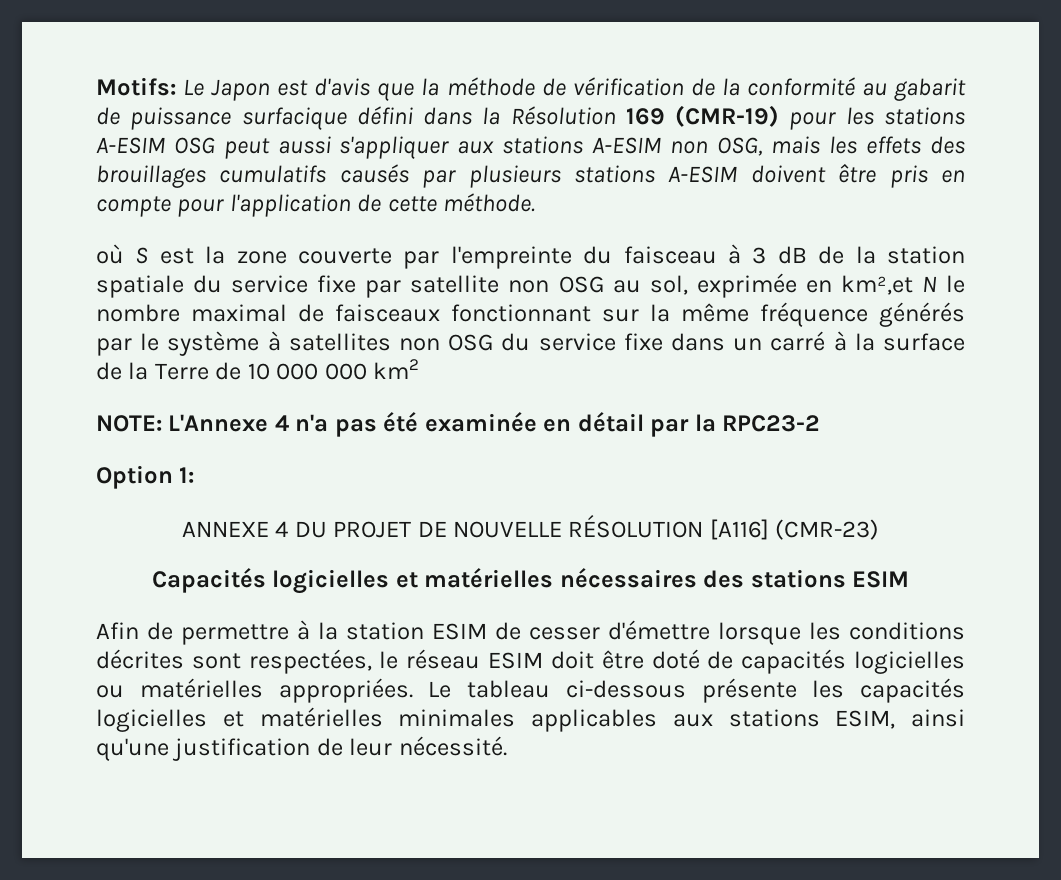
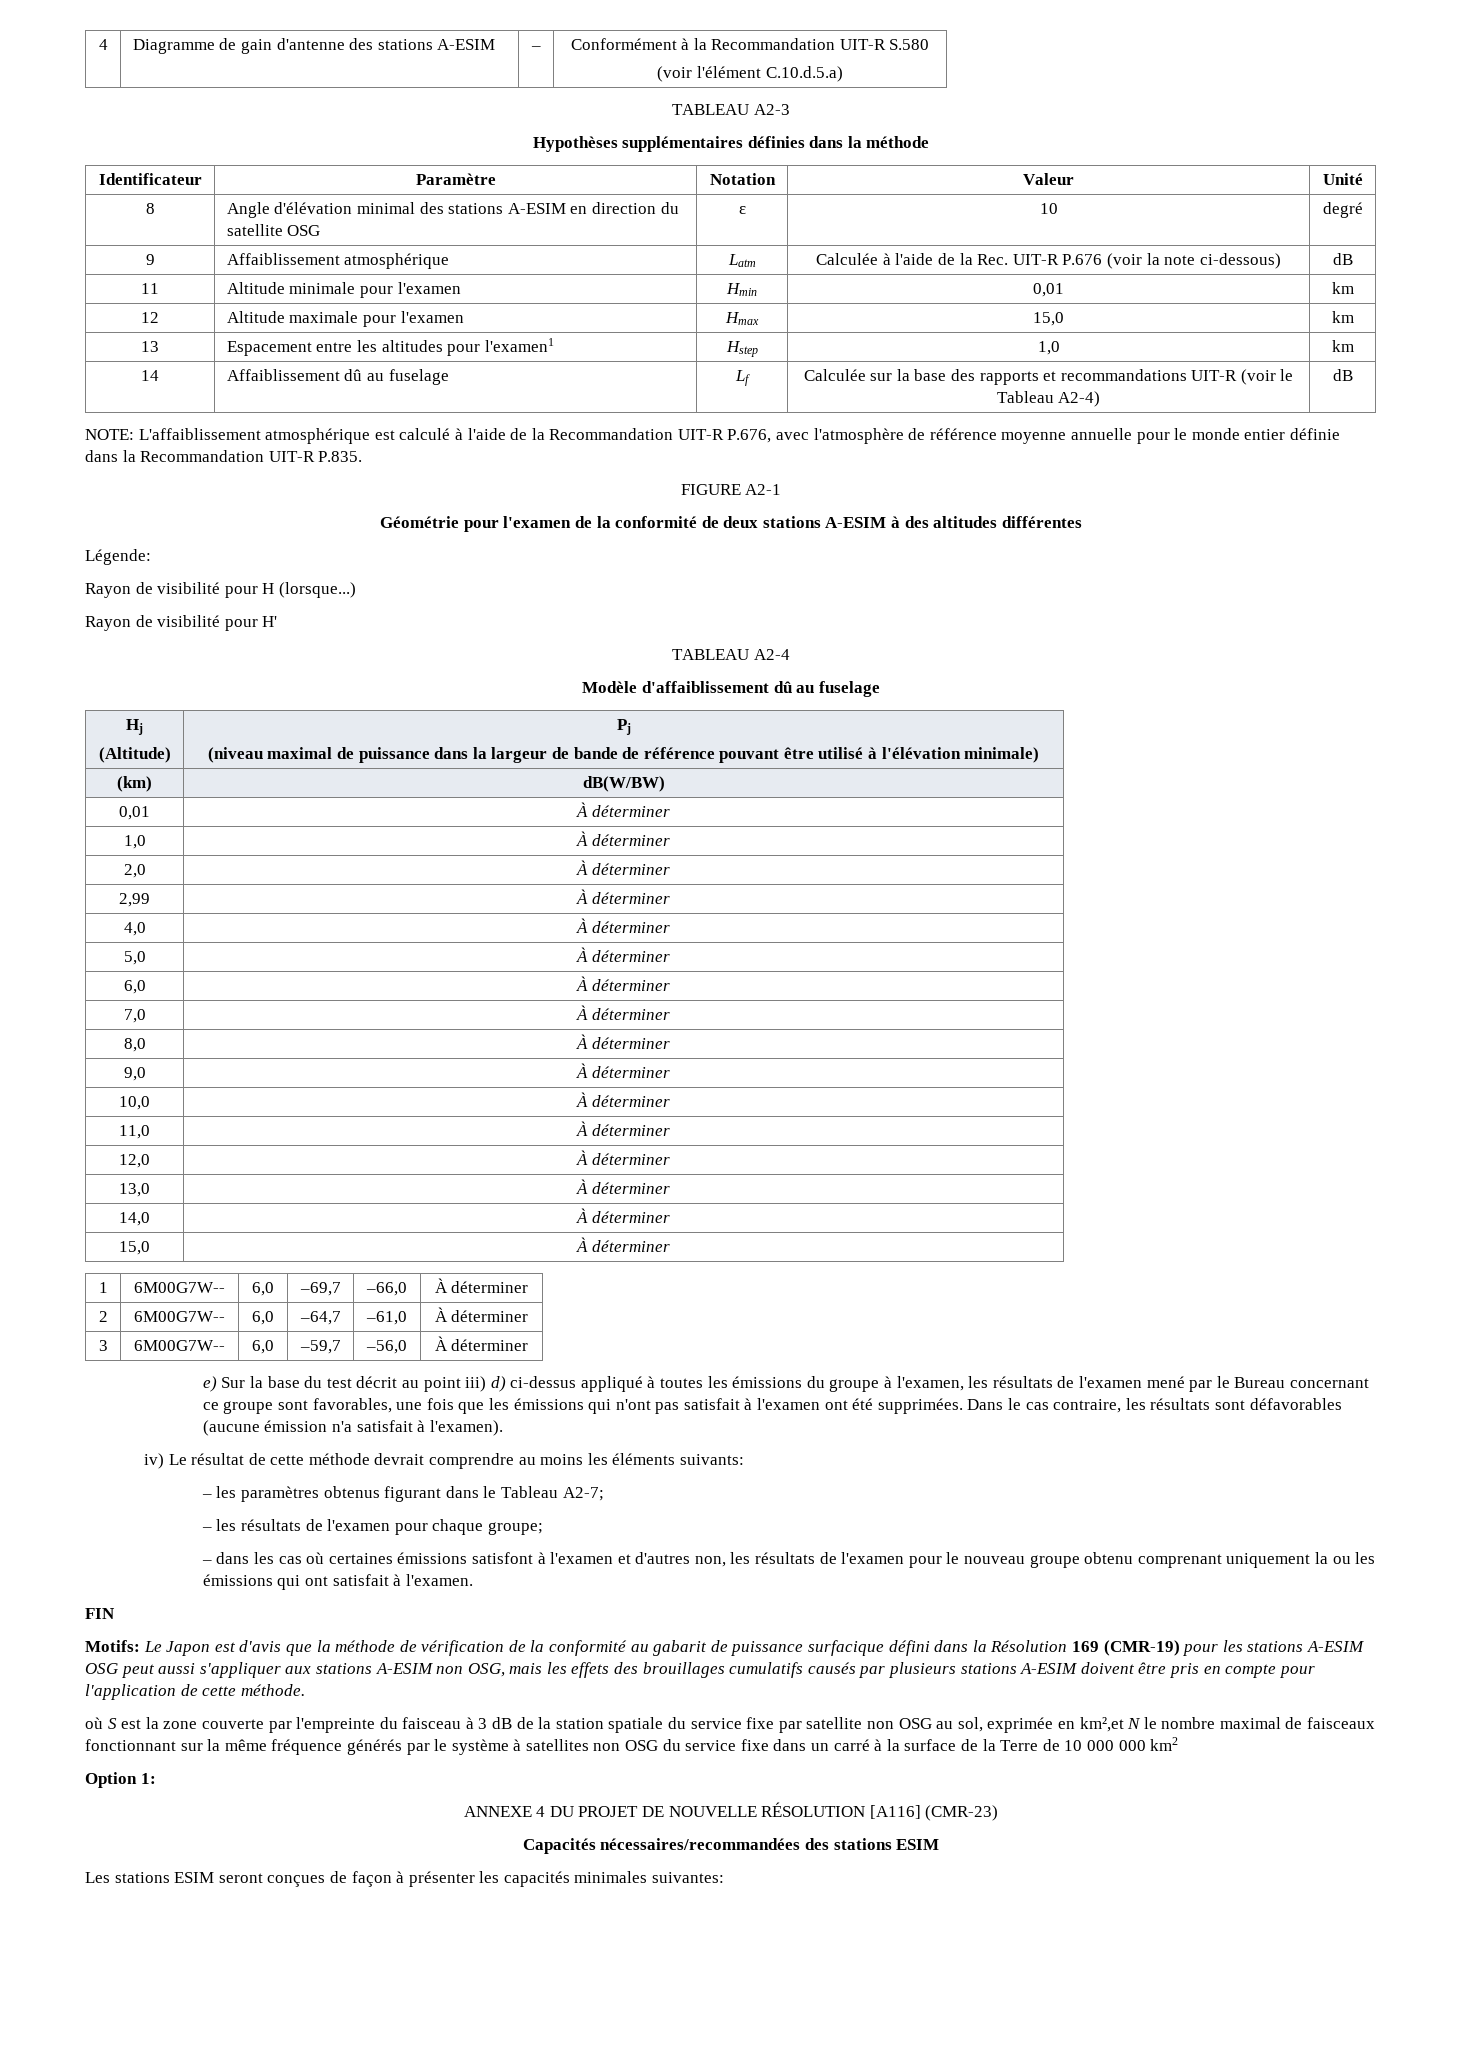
(96, 86) none -> [98,39,108,50] [132,38,496,54] [530,46,541,50] [570,38,930,50] [657,66,843,82] [672,104,790,115] [532,136,930,152] [98,173,202,185] [415,173,496,185] [709,173,776,185] [1023,173,1074,185] [1322,173,1363,185] [145,203,155,214] [226,202,679,218] [226,224,321,236] [738,206,746,214] [1039,203,1058,214] [1322,202,1363,218] [145,254,155,265] [226,253,450,269] [727,254,756,267] [816,253,1281,269] [1332,253,1353,265] [141,283,159,294] [226,282,461,298] [726,283,757,296] [1033,283,1064,297] [1331,282,1354,294] [141,312,159,323] [226,311,464,327] [725,312,759,325] [1033,312,1064,326] [1331,311,1354,323] [141,341,159,352] [226,338,554,356] [725,341,758,357] [1037,341,1060,355] [1331,340,1354,352] [141,370,159,381] [226,369,449,385] [735,370,750,386] [803,369,1294,385] [996,391,1101,407] [1332,369,1353,381] [85,428,1340,444] [85,450,363,462] [680,484,782,495] [380,516,1082,532] [85,549,151,565] [85,582,356,598] [85,615,278,631] [672,649,790,660] [582,681,880,697] [126,719,143,735] [98,747,171,763] [616,719,631,735] [207,747,1040,763] [117,776,152,792] [582,776,665,792] [119,806,150,820] [576,802,670,817] [123,835,146,849] [576,831,670,846] [123,864,146,878] [576,860,670,875] [119,893,150,907] [576,889,670,904] [123,922,146,936] [576,918,670,933] [123,951,146,965] [576,947,670,962] [123,980,146,994] [576,976,670,991] [123,1009,146,1023] [576,1005,670,1020] [123,1038,146,1052] [576,1034,670,1049] [123,1067,146,1081] [576,1063,670,1078] [119,1096,150,1110] [576,1092,670,1107] [119,1125,150,1139] [576,1121,670,1136] [119,1154,150,1168] [576,1150,670,1165] [119,1183,150,1197] [576,1179,670,1194] [119,1212,150,1226] [576,1208,670,1223] [119,1241,150,1255] [576,1237,670,1252] [98,1282,108,1293] [134,1282,225,1293] [252,1282,274,1296] [299,1282,341,1296] [366,1282,407,1296] [434,1278,529,1293] [98,1311,108,1322] [134,1311,225,1322] [252,1311,274,1325] [299,1311,341,1325] [366,1311,407,1325] [434,1307,529,1322] [98,1340,108,1351] [134,1340,225,1351] [252,1340,274,1354] [299,1340,341,1354] [366,1340,407,1354] [434,1336,529,1351] [202,1376,1369,1392] [202,1398,1342,1414] [202,1420,503,1436] [143,1453,744,1469] [201,1486,604,1502] [201,1519,543,1535] [201,1552,1376,1568] [202,1574,473,1590] [85,1608,115,1619] 4 | Diagramme de gain d'antenne des stations A-ESIM | – | Conformément à la Recommandation UIT-R S.580 // (voir l'élément C.10.d.5.a) // TABLEAU A2-3 // Hypothèses supplémentaires définies dans la méthode // Identificateur | Paramètre | Notation | Valeur | Unité // 8 | Angle d'élévation minimal des stations A-ESIM en direction du satellite OSG | ε | 10 | degré // 9 | Affaiblissement atmosphérique | Latm | Calculée à l'aide de la Rec. UIT-R P.676 (voir la note ci-dessous) | dB // 11 | Altitude minimale pour l'examen | Hmin | 0,01 | km // 12 | Altitude maximale pour l'examen | Hmax | 15,0 | km // 13 | Espacement entre les altitudes pour l'examen1 | Hstep | 1,0 | km // 14 | Affaiblissement dû au fuselage | Lf | Calculée sur la base des rapports et recommandations UIT-R (voir le Tableau A2-4) | dB // NOTE: L'affaiblissement atmosphérique est calculé à l'aide de la Recommandation UIT-R P.676, avec l'atmosphère de référence moyenne annuelle pour le monde entier définie dans la Recommandation UIT-R P.835. // FIGURE A2-1 // Géométrie pour l'examen de la conformité de deux stations A-ESIM à des altitudes différentes // Légende: // Rayon de visibilité pour H (lorsque...) // Rayon de visibilité pour H' // TABLEAU A2-4 // Modèle d'affaiblissement dû au fuselage // Hj // (Altitude) | Pj // (niveau maximal de puissance dans la largeur de bande de référence pouvant être utilisé à l'élévation minimale) // (km) | dB(W/BW) // 0,01 | À déterminer // 1,0 | À déterminer // 2,0 | À déterminer // 2,99 | À déterminer // 4,0 | À déterminer // 5,0 | À déterminer // 6,0 | À déterminer // 7,0 | À déterminer // 8,0 | À déterminer // 9,0 | À déterminer // 10,0 | À déterminer // 11,0 | À déterminer // 12,0 | À déterminer // 13,0 | À déterminer // 14,0 | À déterminer // 15,0 | À déterminer // 1 | 6M00G7W-- | 6,0 | –69,7 | –66,0 | À déterminer // 2 | 6M00G7W-- | 6,0 | –64,7 | –61,0 | À déterminer // 3 | 6M00G7W-- | 6,0 | –59,7 | –56,0 | À déterminer // e) Sur la base du test décrit au point iii) d) ci-dessus appliqué à toutes les émissions du groupe à l'examen, les résultats de l'examen mené par le Bureau concernant ce groupe sont favorables, une fois que les émissions qui n'ont pas satisfait à l'examen ont été supprimées. Dans le cas contraire, les résultats sont défavorables (aucune émission n'a satisfait à l'examen). // iv) Le résultat de cette méthode devrait comprendre au moins les éléments suivants: // – les paramètres obtenus figurant dans le Tableau A2-7; // – les résultats de l'examen pour chaque groupe; // – dans les cas où certaines émissions satisfont à l'examen et d'autres non, les résultats de l'examen pour le nouveau groupe obtenu comprenant uniquement la ou les émissions qui ont satisfait à l'examen. // FIN //
[96,412,821,437] // NOTE: L'Annexe 4 n'a pas été examinée en détail par la RPC23-2 -> (1179, 1744) none
[272,568,697,594] logicielles et matérielles nécessaires -> [600,1838,801,1850] nécessaires/recommandées
[96,620,965,645] [96,649,966,674] [96,678,965,703] [96,707,965,732] [96,736,507,761] Afin de permettre à la station ESIM de cesser d'émettre lorsque les conditions décrites sont respectées, le réseau ESIM doit être doté de capacités logicielles ou matérielles appropriées. Le tableau ci-dessous présente les capacités logicielles et matérielles minimales applicables aux stations ESIM, ainsi qu'une justification de leur nécessité. -> [85,1871,725,1887] Les stations ESIM seront conçues de façon à présenter les capacités minimales suivantes:

